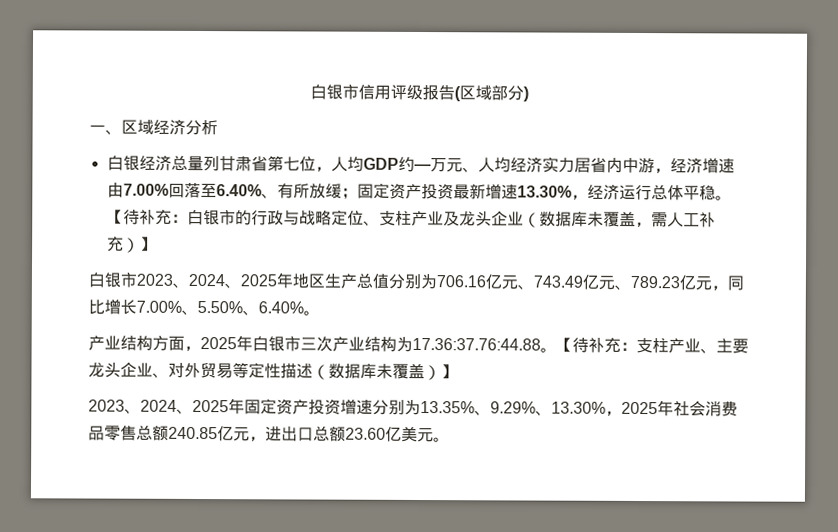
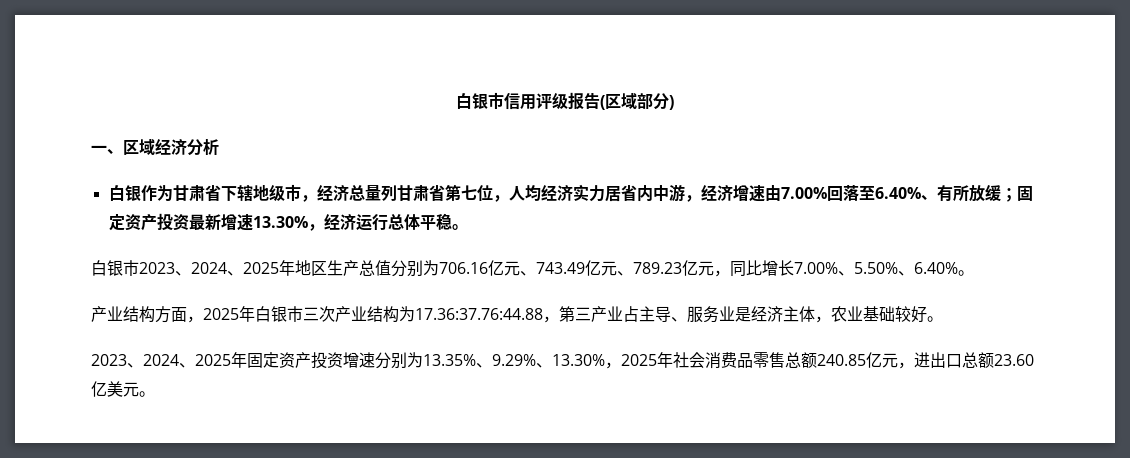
(140, 163) none -> [140,184,317,202] 作为甘肃省下辖地级市，
[362,156,511,173] GDP约—万元、人均 -> (541, 193) none
[106,209,716,228] [106,236,156,253] 【待补充：白银市的行政与战略定位、支柱产业及龙头企业（数据库未覆盖，需人工补充）】 -> (468, 227) none
[540,337,749,354] [88,361,457,381] 。【待补充：支柱产业、主要龙头企业、对外贸易等定性描述（数据库未覆盖）】 -> [543,306,943,323] ，第三产业占主导、服务业是经济主体，农业基础较好。

